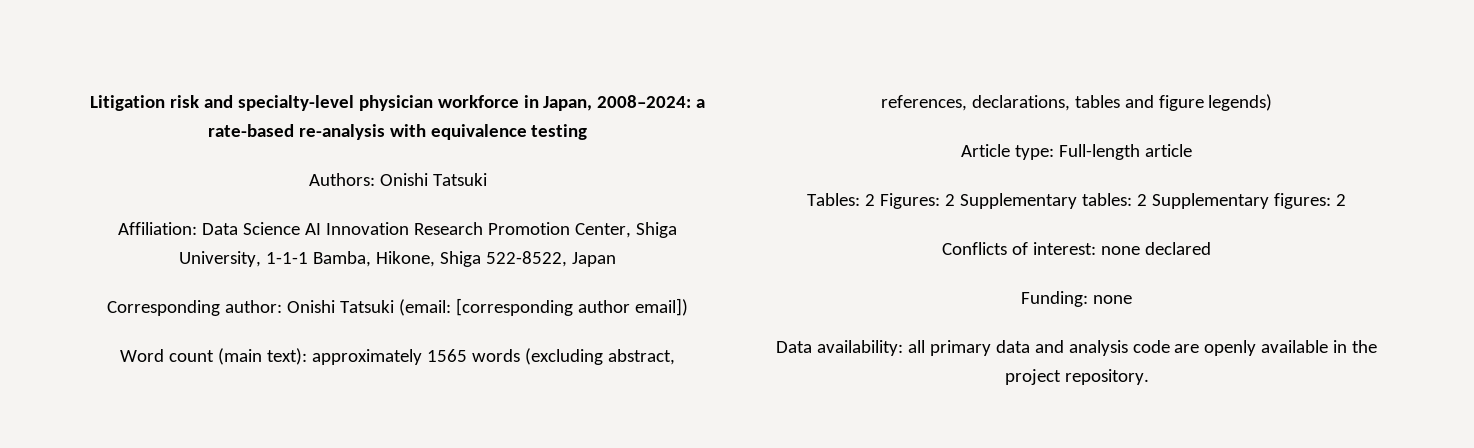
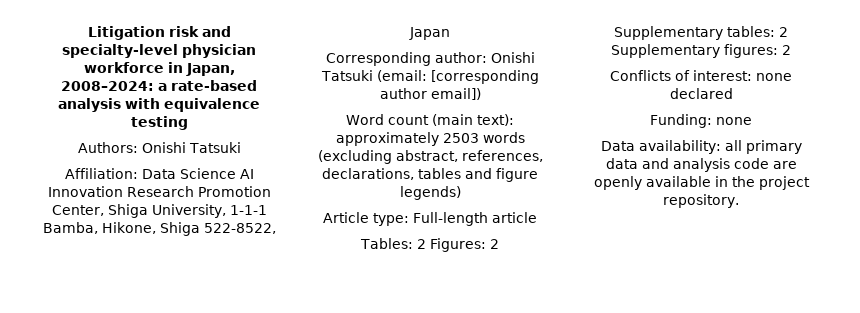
[298,124,385,140] re-analysis -> [58,98,121,112] analysis
[426,349,467,362] 1565 -> [442,133,479,143] 2503

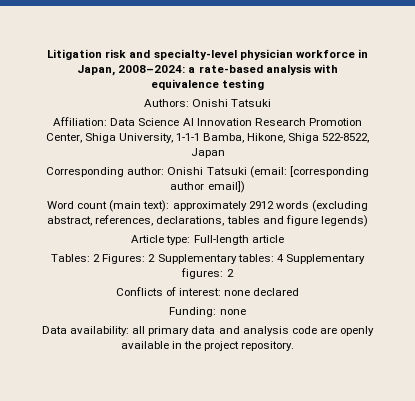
[442,133,479,143] 2503 -> [248,201,274,209] 2912
[779,27,788,37] 2 -> [276,254,284,262] 4

